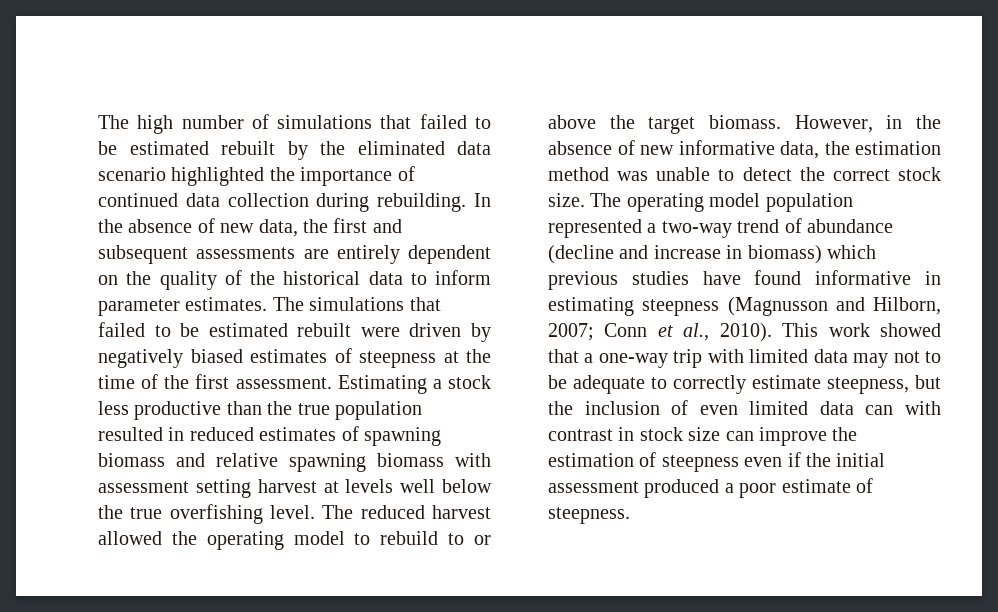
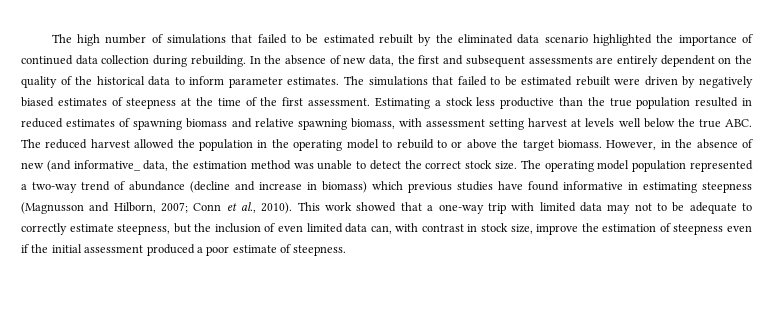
[377,453,444,467] biomass -> [350,118,395,129] biomass,
[169,504,315,524] overfishing level. -> [724,119,752,127] ABC.
(197, 538) none -> [199,139,289,151] population in the
[678,140,775,155] informative -> [46,160,141,172] (and informative_
[865,405,894,415] can -> [370,225,392,234] can,
[688,427,754,441] size can -> [510,224,533,234] size,

